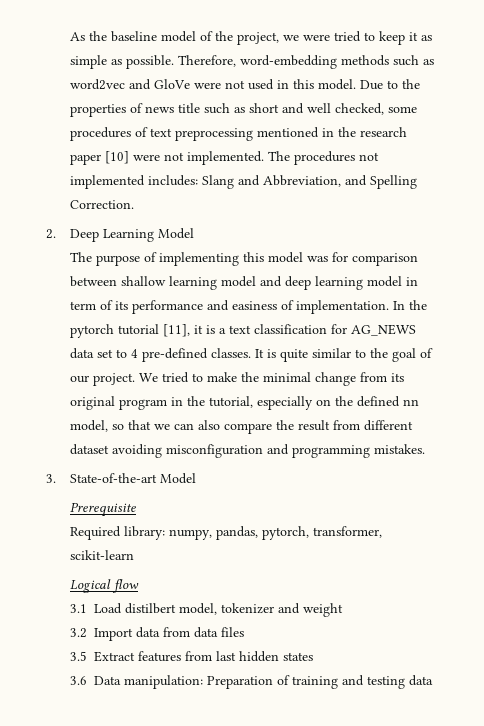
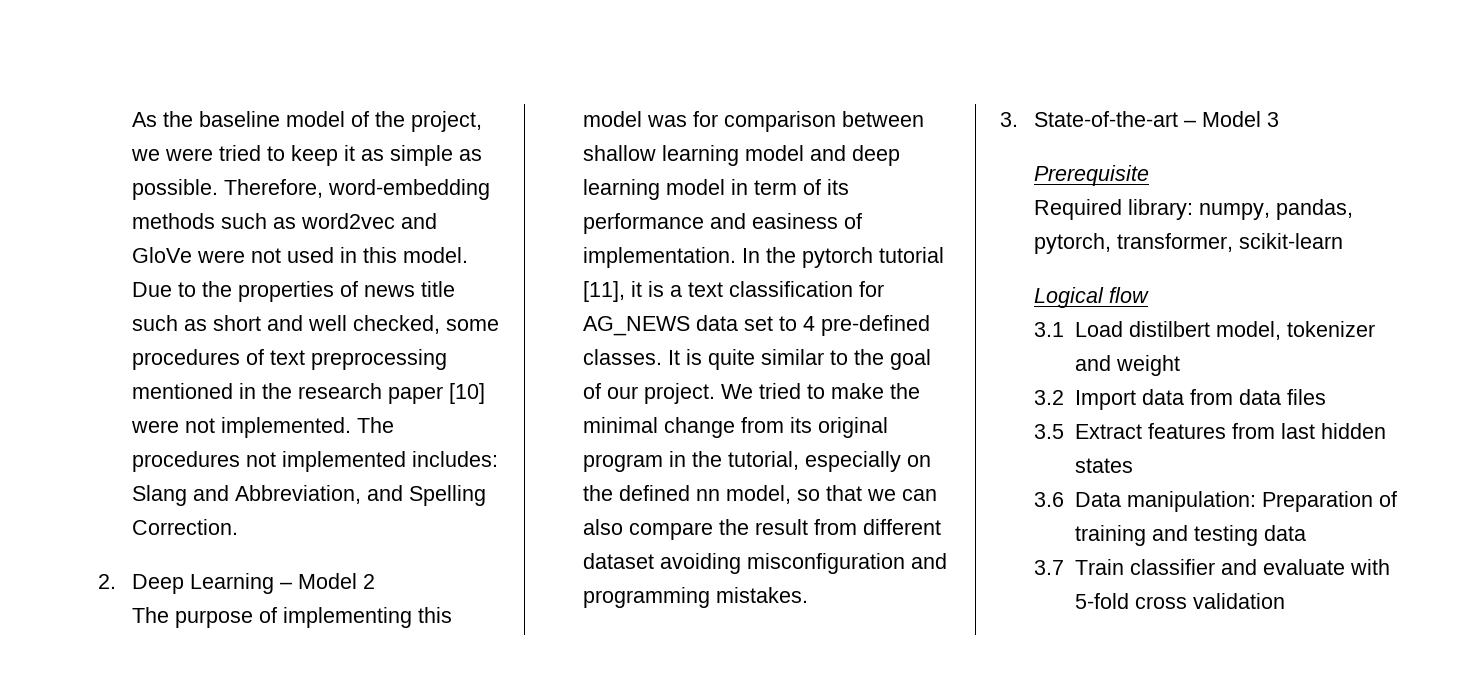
[158,228,195,239] Model -> [279,573,375,589] – Model 2
[160,473,197,484] Model -> [1183,111,1279,127] – Model 3
(434, 680) none -> [1033,559,1390,575] [1074,593,1285,609] // 3.7 Train classifier and evaluate with 5-fold cross validation

